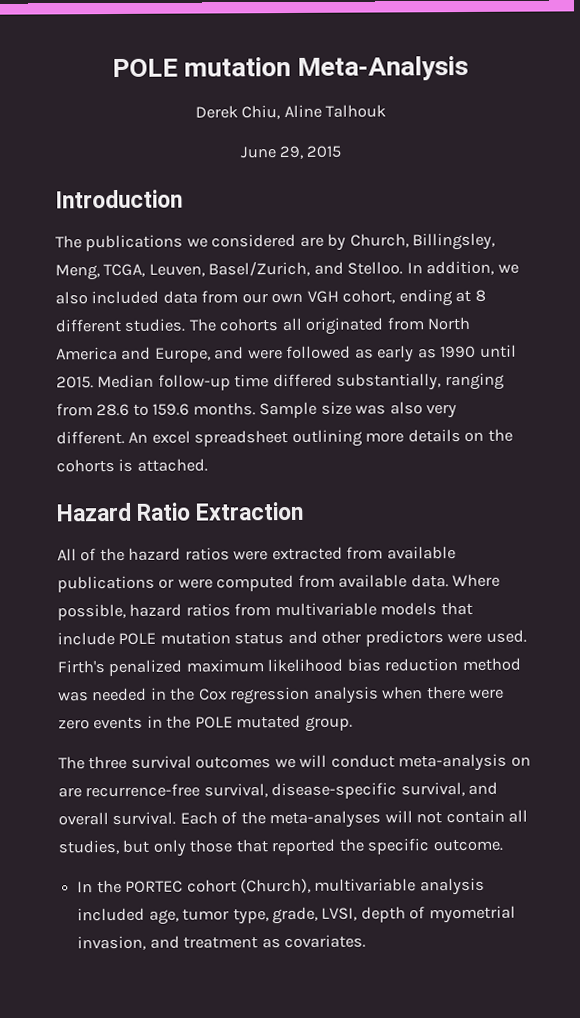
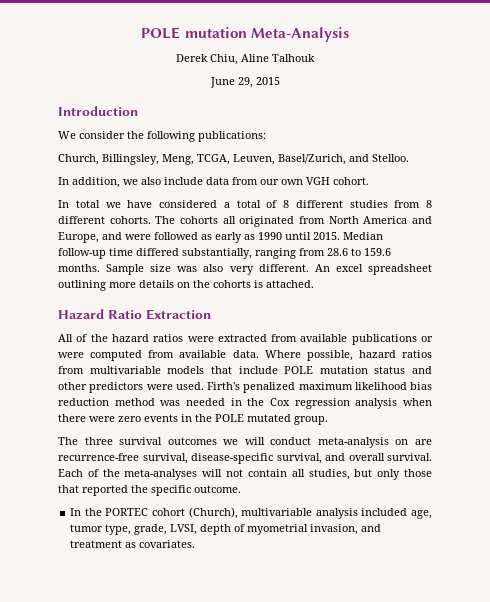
[55,233,347,252] The publications we considered are by -> [58,131,266,142] We consider the following publications: //
(404, 268) none -> (409, 158) //
[91,290,160,305] included -> [164,177,203,185] include
[342,289,486,307] [55,318,186,333] cohort, ending at 8 different studies. -> [333,177,369,185] [58,200,432,208] [58,216,151,224] cohort. // In total we have considered a total of 8 different studies from 8 different cohorts.

